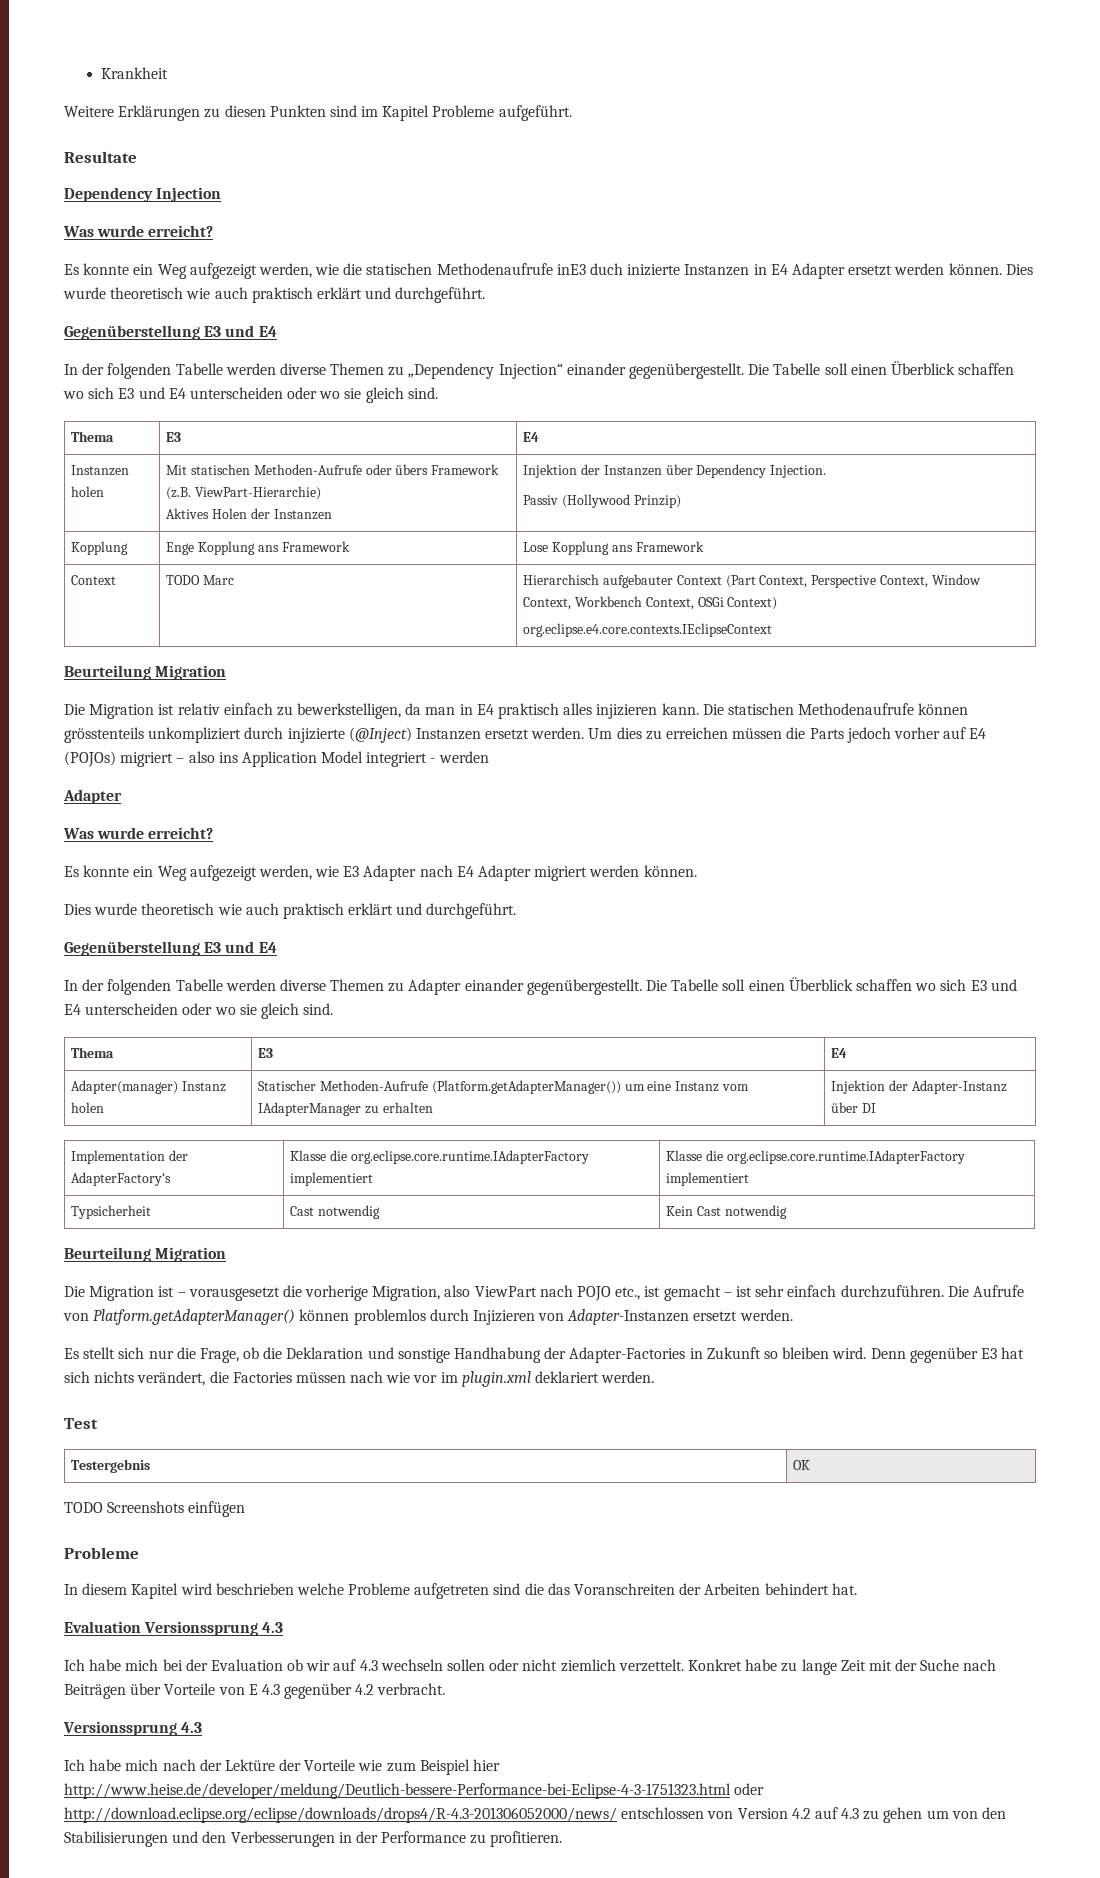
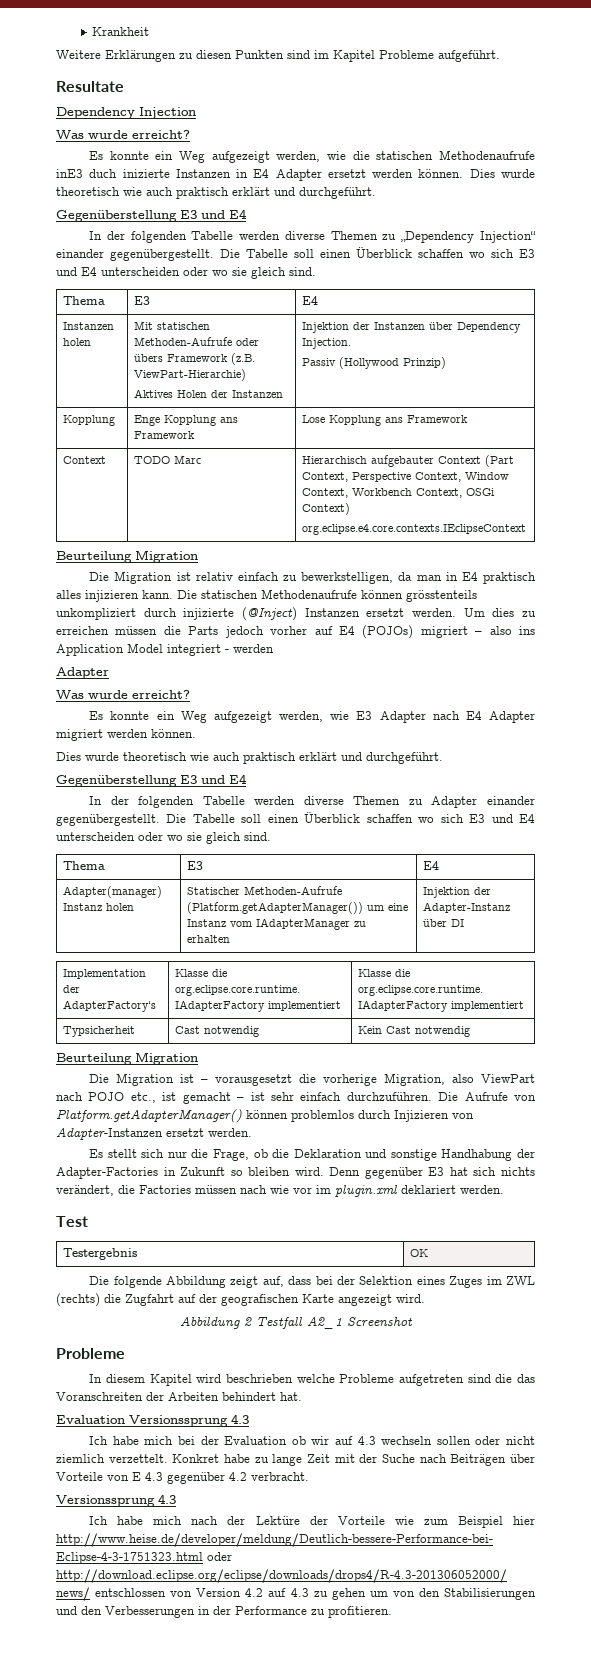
[64,1501,246,1517] TODO Screenshots einfügen -> [89,1276,535,1288] [56,1293,425,1307] [179,1317,413,1329] Die folgende Abbildung zeigt auf, dass bei der Selektion eines Zuges im ZWL (rechts) die Zugfahrt auf der geografischen Karte angezeigt wird. // Abbildung 2 Testfall A2_1 Screenshot

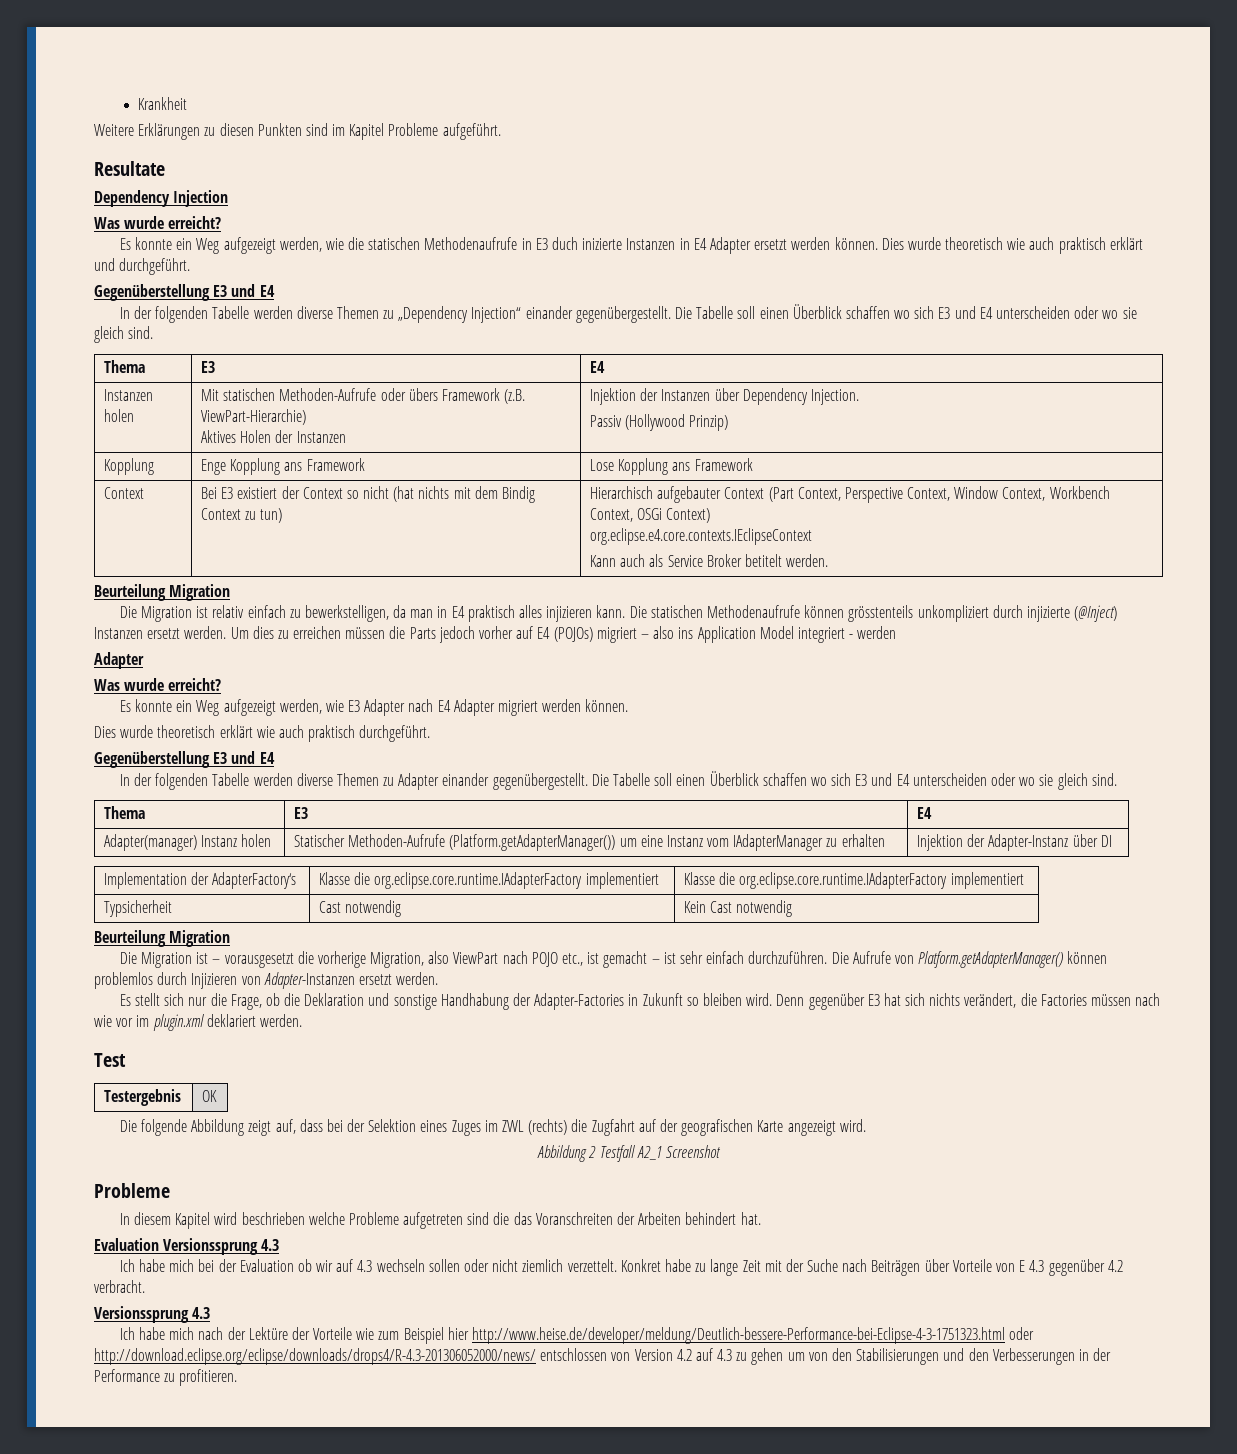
[56,169,83,178] inE3 -> [521,238,548,250] in E3
[134,455,202,464] TODO Marc -> [201,486,536,503] [201,508,283,523] Bei E3 existiert der Context so nicht (hat nichts mit dem Bindig Context zu tun)
(527, 529) none -> [590,554,829,567] // Kann auch als Service Broker betitelt werden.
[190,752,362,764] wie auch praktisch erklärt und -> [219,725,356,742] erklärt wie auch praktisch

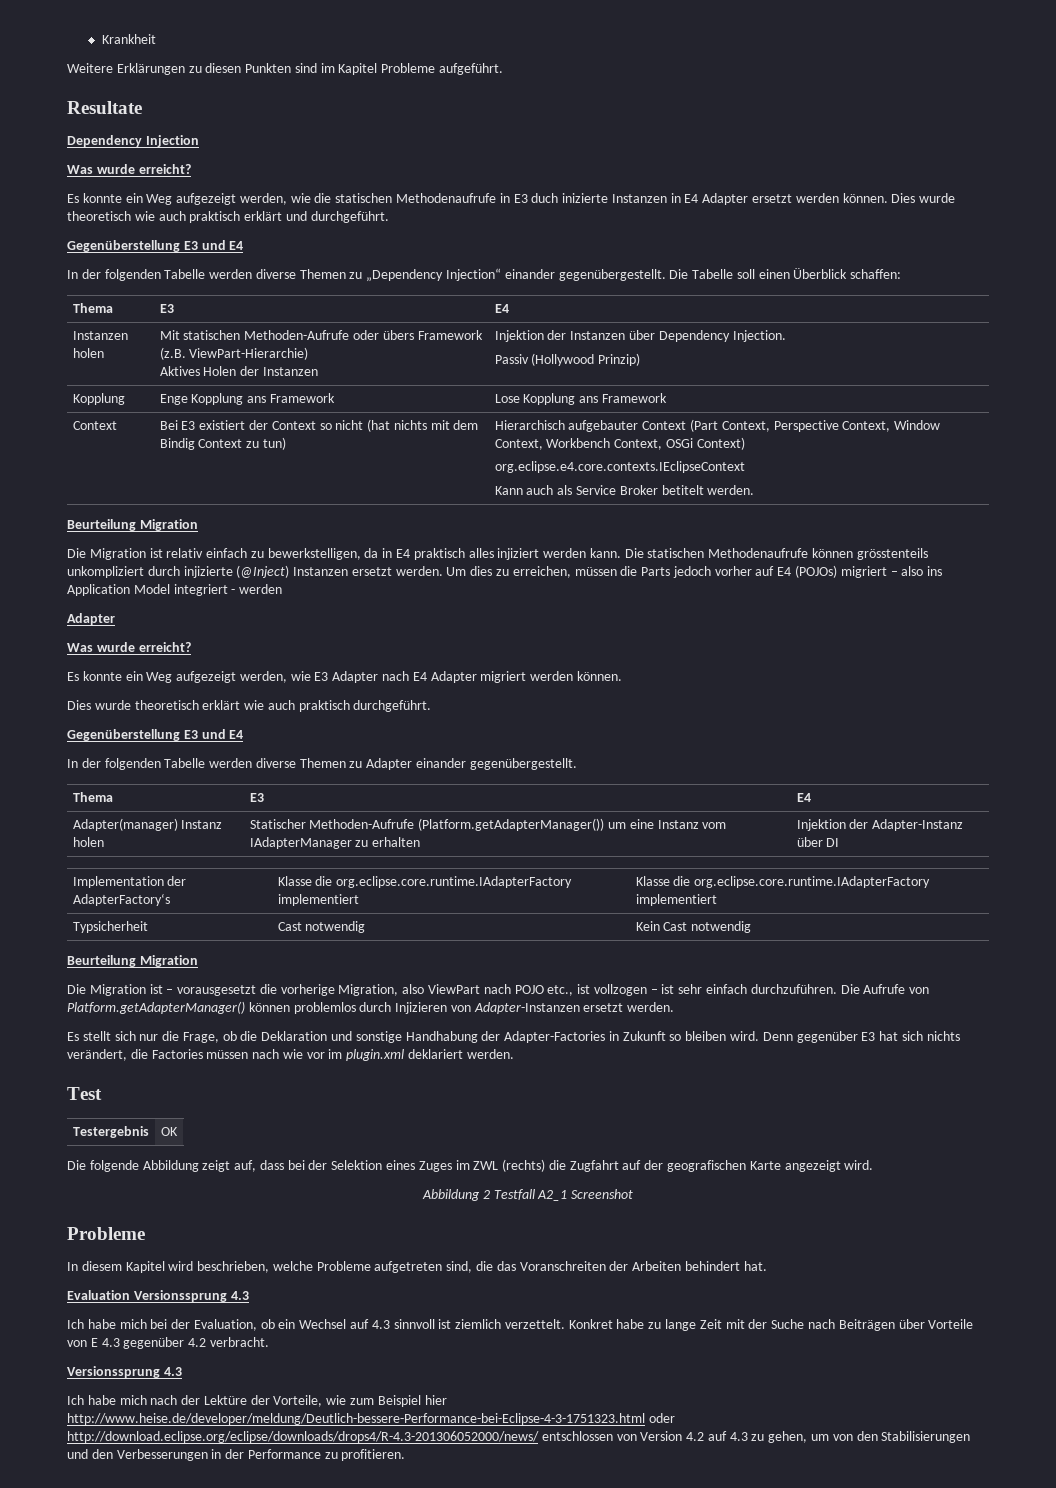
[845,306,1137,319] [94,326,154,343] schaffen wo sich E3 und E4 unterscheiden oder wo sie gleich sind. -> [850,269,902,279] schaffen:
[410,609,434,618] man -> (379, 553) none
[546,606,593,622] injizieren -> [497,548,587,560] injiziert werden
[293,626,342,639] erreichen -> [512,566,571,578] erreichen,
[591,771,1117,790] Die Tabelle soll einen Überblick schaffen wo sich E3 und E4 unterscheiden oder wo sie gleich sind. -> (577, 764) none
[603,951,648,968] gemacht -> [593,984,647,996] vollzogen
[241,1212,305,1225] beschrieben -> [197,1261,270,1273] beschrieben,
[467,1212,490,1225] sind -> [446,1261,473,1273] sind,
[239,1259,519,1272] Evaluation ob wir auf 4.3 wechseln sollen oder nicht -> [193,1319,452,1331] Evaluation, ob ein Wechsel auf 4.3 sinnvoll ist
[313,1327,353,1340] Vorteile -> [273,1395,323,1407] Vorteile,
[751,1348,784,1365] gehen -> [768,1431,808,1443] gehen,

